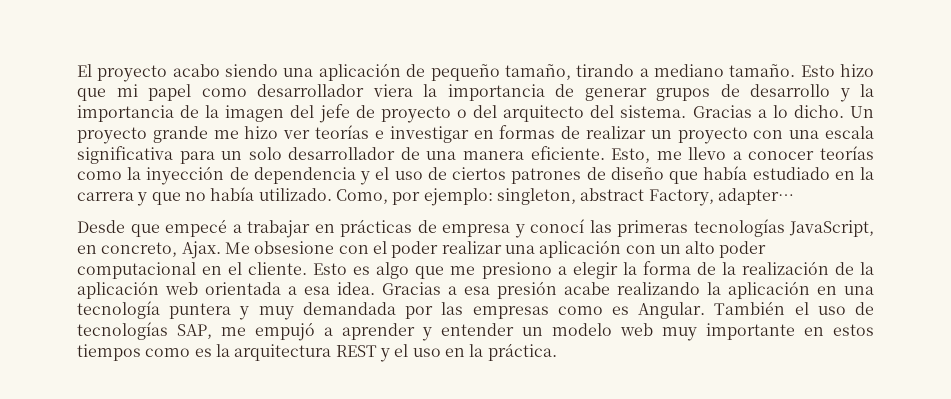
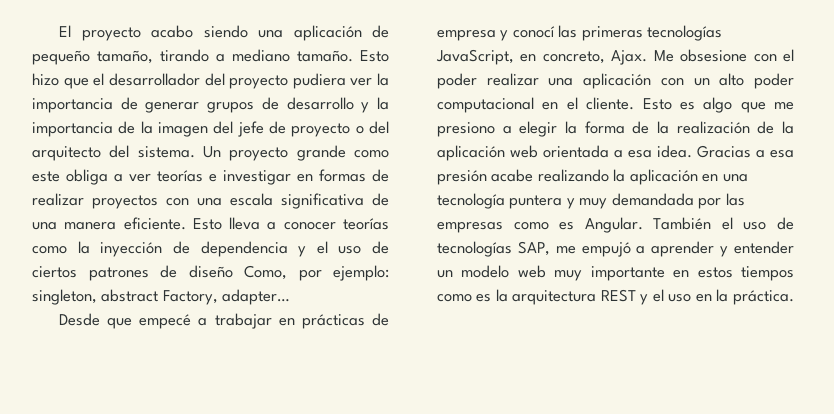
[116,84,413,101] mi papel como desarrollador viera -> [93,73,373,89] el desarrollador del proyecto pudiera ver
[692,105,875,118] [77,126,279,144] Gracias a lo dicho. Un proyecto grande me hizo -> [203,145,389,161] [32,169,123,185] Un proyecto grande como este obliga a
[650,127,748,144] un proyecto -> [92,195,158,209] proyectos
[179,147,396,164] para un solo desarrollador -> (364, 201) none
[611,147,727,163] Esto, me llevo -> [192,217,261,230] Esto lleva
[669,166,875,184] [77,187,332,206] que había estudiado en la carrera y que no había utilizado. -> (233, 271) none

